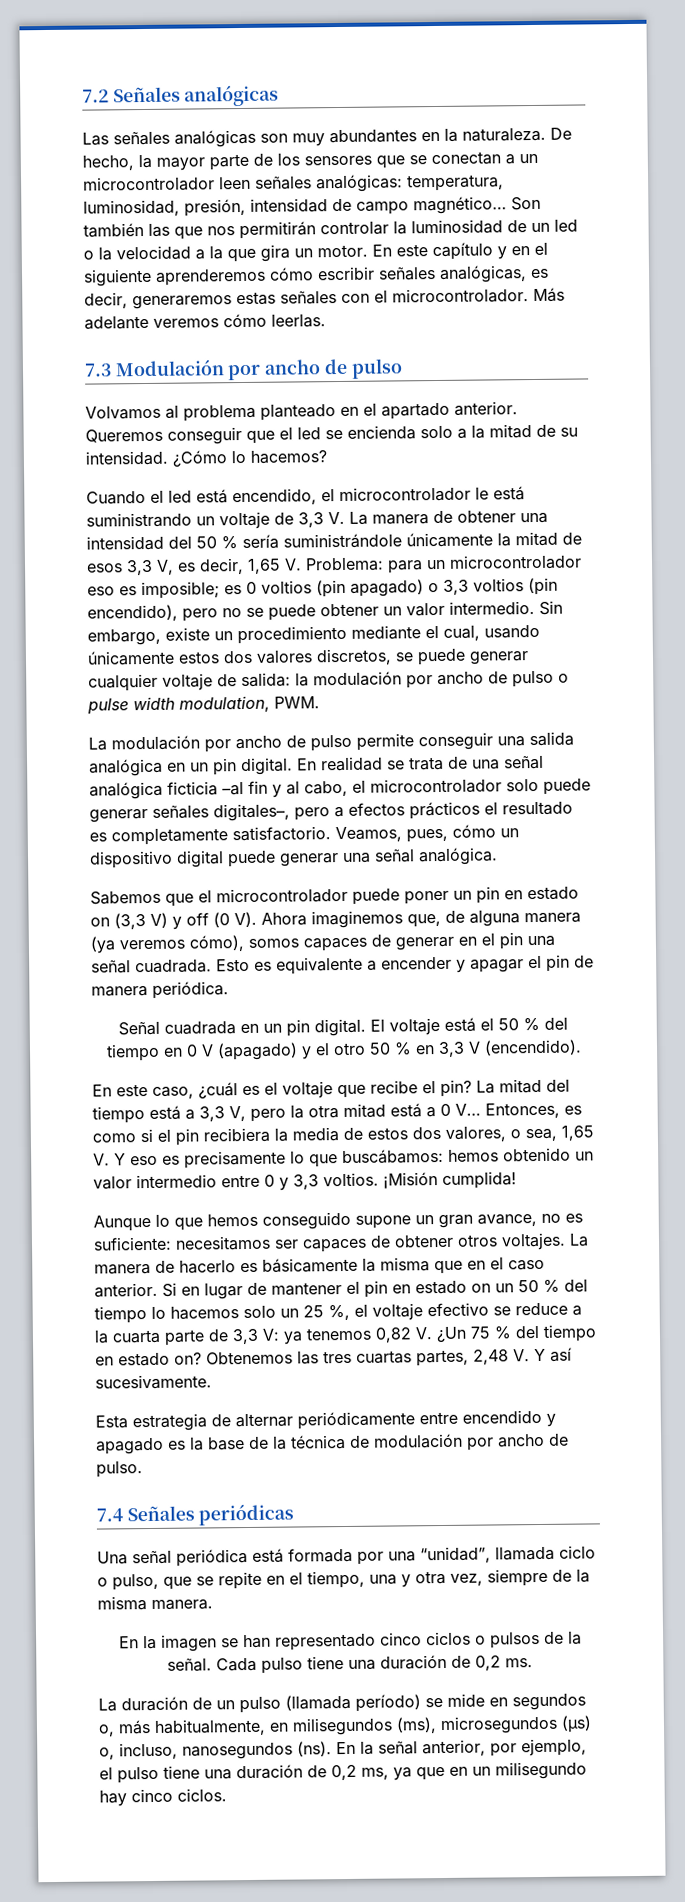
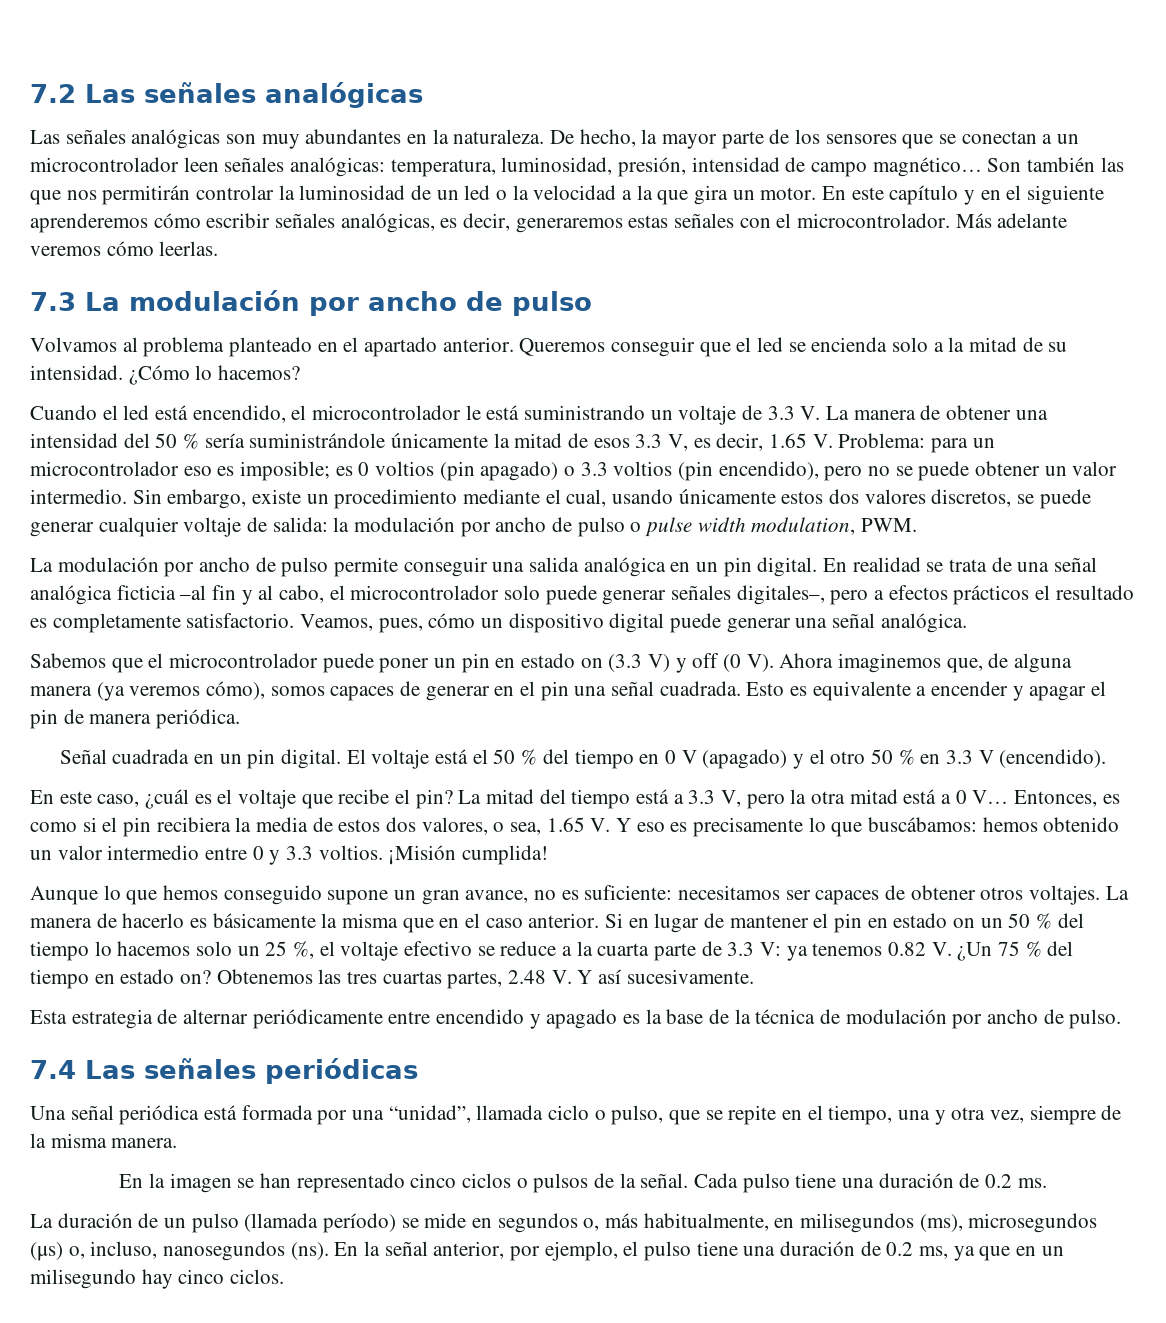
[112,86,181,103] Señales -> [85,82,256,103] Las señales
[114,359,225,377] Modulación -> [85,290,300,311] La modulación
[298,512,324,528] 3,3 -> [767,406,795,420] 3.3
[126,559,153,576] 3,3 -> [635,434,663,448] 3.3
[247,558,281,574] 1,65 -> [769,433,808,448] 1.65
[443,579,469,595] 3,3 -> [580,462,608,476] 3.3
[114,913,146,930] (3,3 -> [608,654,643,672] (3.3
[437,1041,465,1058] 3,3 -> [945,750,973,764] 3.3
[199,1106,225,1122] 3,3 -> [688,790,716,804] 3.3
[561,1125,594,1141] 1,65 -> [546,817,585,832] 1.65
[293,1174,319,1190] 3,3 -> [286,846,314,860] 3.3
[232,1328,259,1345] 3,3 -> [727,942,755,956] 3.3
[375,1327,412,1343] 0,82 -> [888,942,927,956] 0.82
[473,1349,509,1365] 2,48 -> [508,970,547,984] 2.48
[126,1505,195,1522] Señales -> [85,1058,256,1079] Las señales
[475,1655,501,1671] 0,2 -> [985,1174,1013,1188] 0.2
[331,1764,357,1781] 0,2 -> [886,1242,914,1256] 0.2

